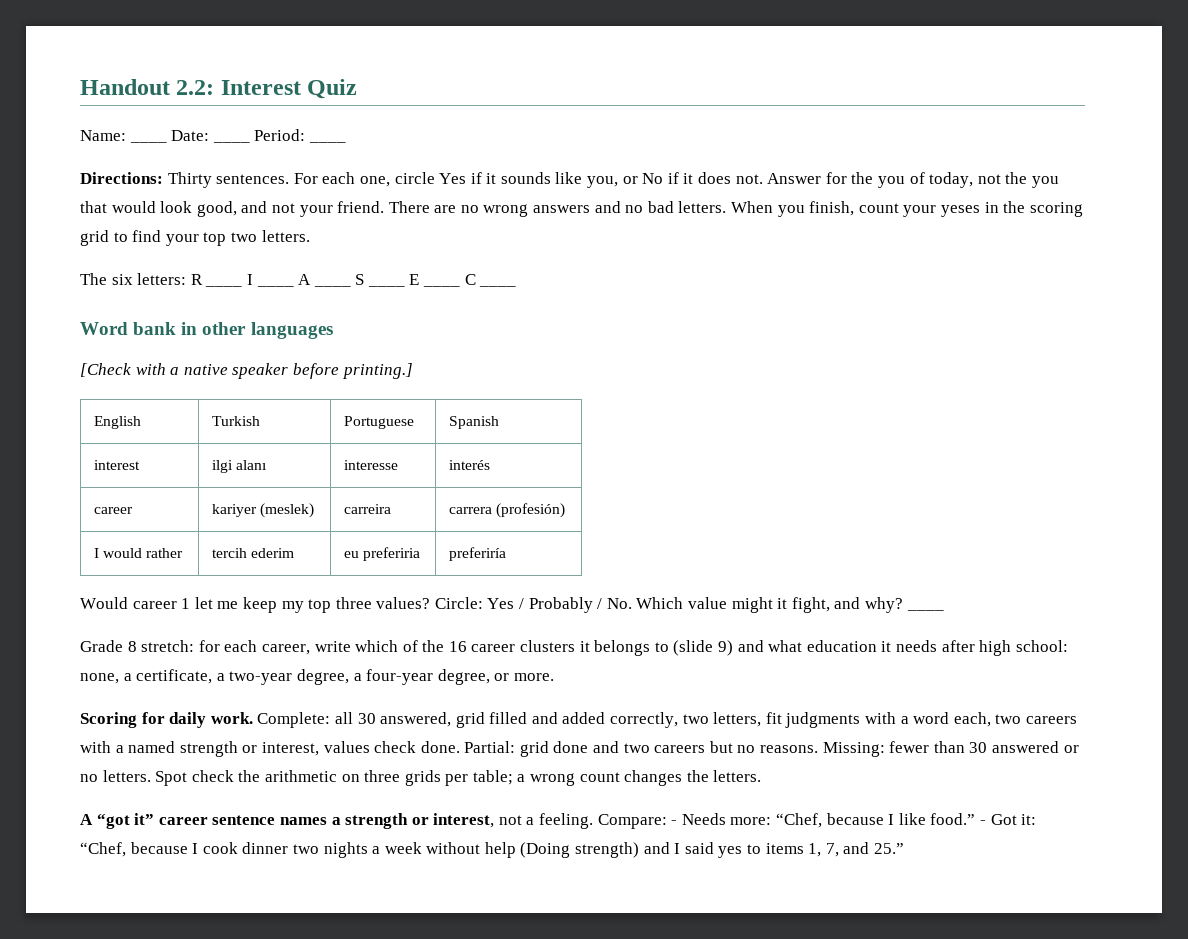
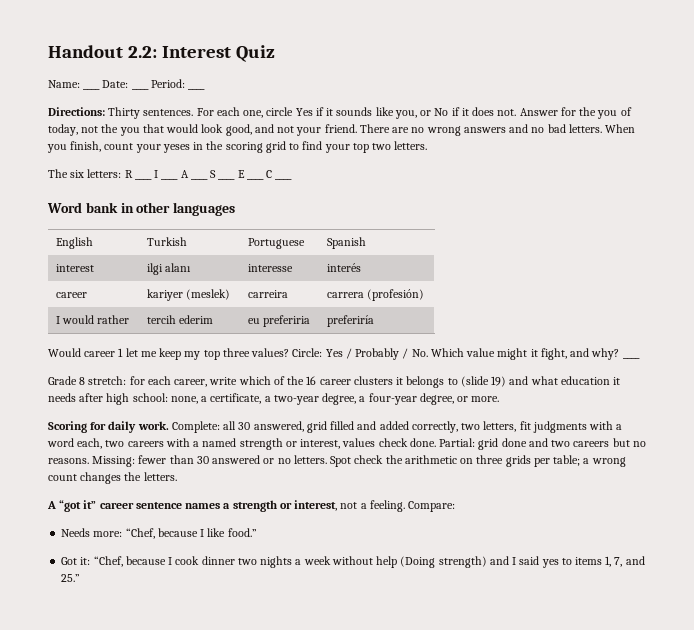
[80,363,413,379] // [Check with a native speaker before printing.] -> (236, 209) none
[718,640,734,656] 9) -> [491,376,507,387] 19)
[671,820,678,825] - -> (456, 506) //
[979,820,986,825] - -> (257, 532) //

